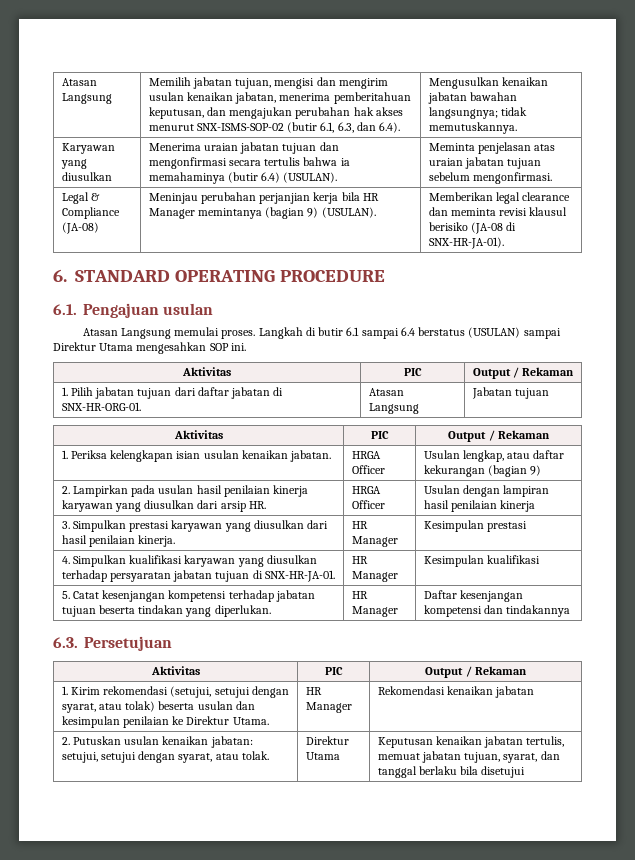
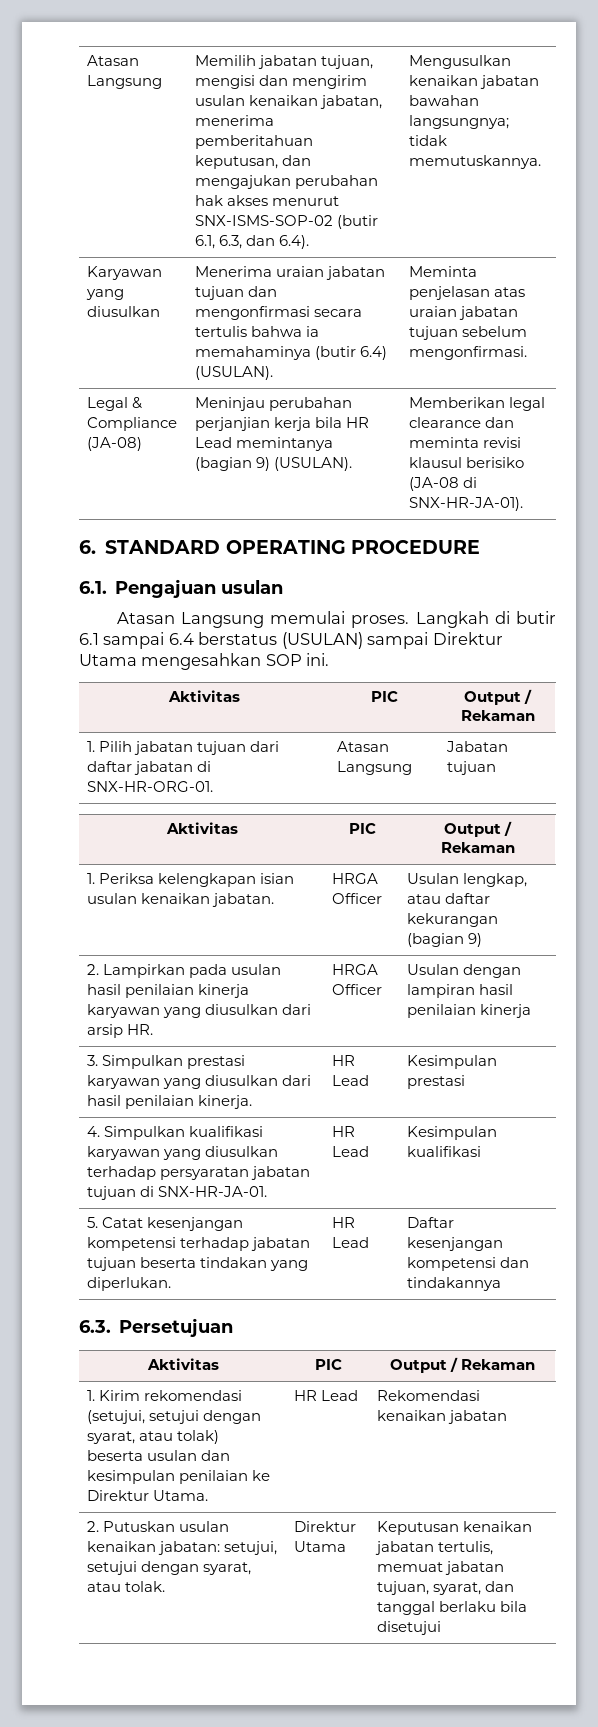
[148,208,195,219] Manager -> [195,437,233,448] Lead
[351,536,398,547] Manager -> [332,1075,370,1086] Lead
[351,571,398,582] Manager -> [332,1146,370,1157] Lead
[351,606,398,617] Manager -> [332,1237,370,1248] Lead
[305,702,352,713] Manager -> [321,1390,359,1401] Lead

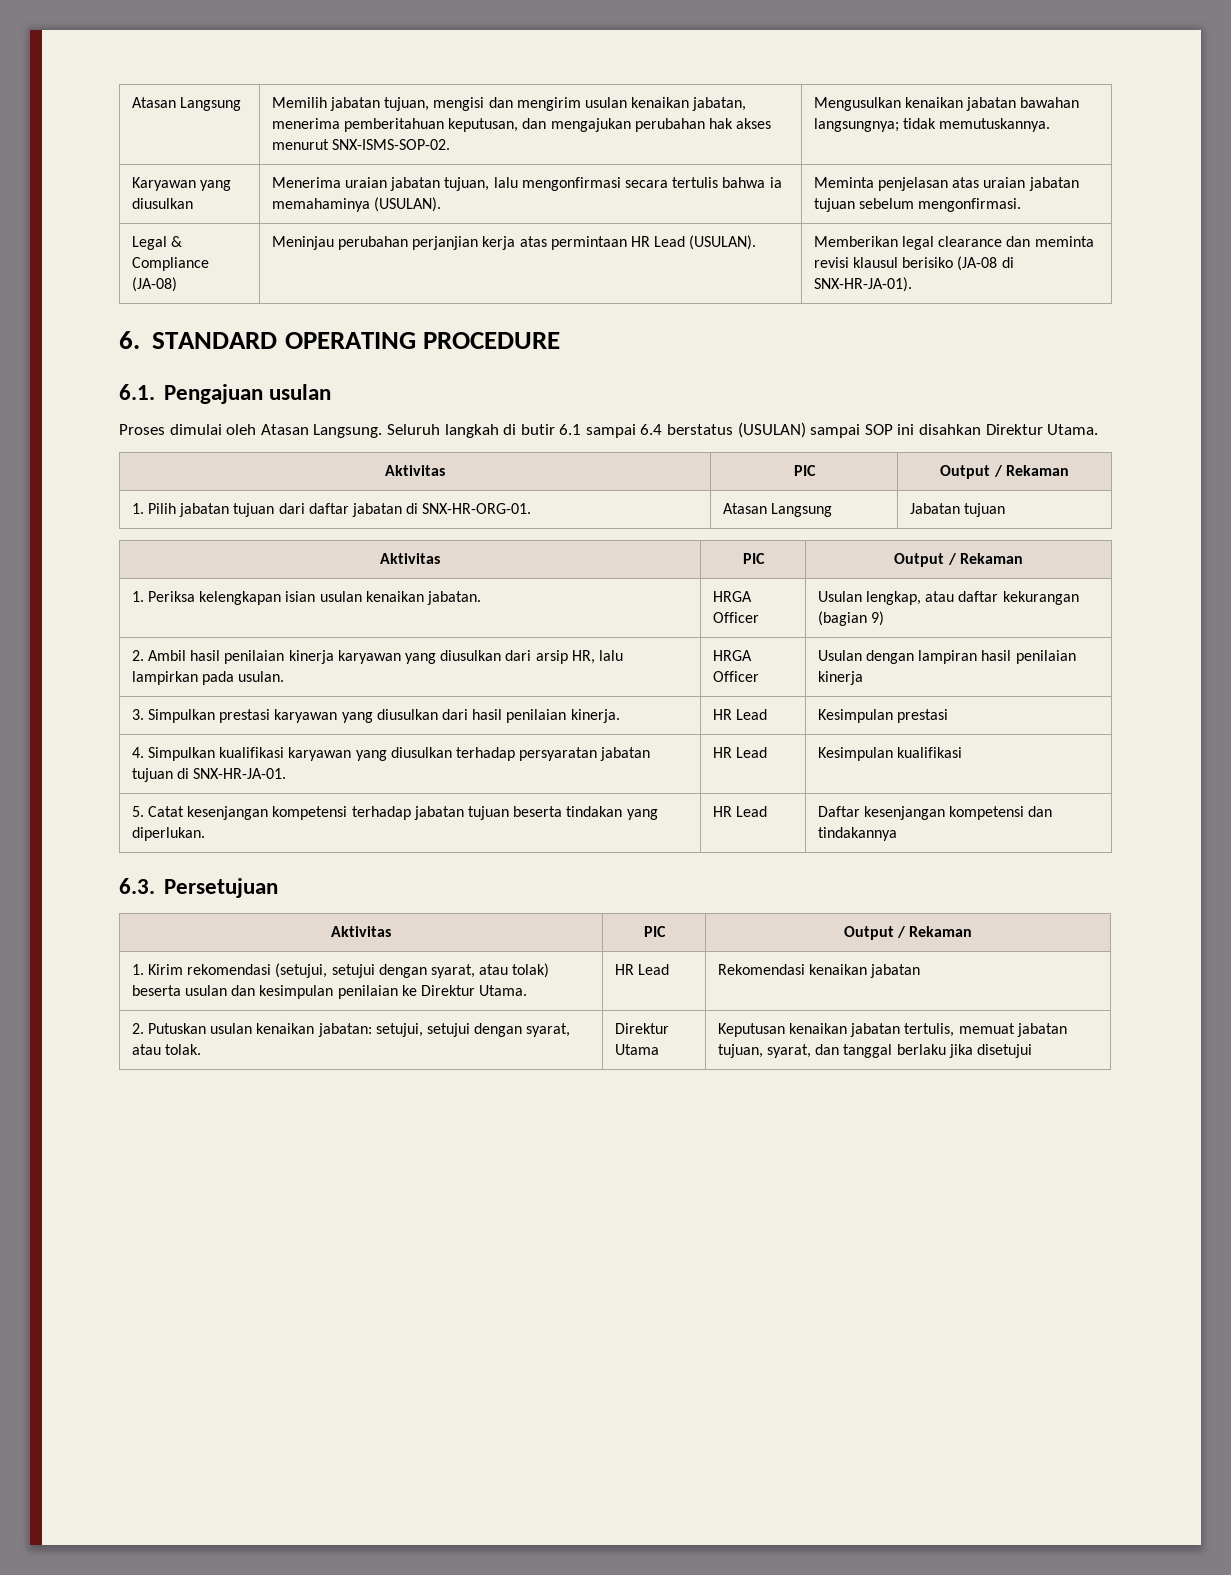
[195,215,379,229] [195,235,310,249] SNX-ISMS-SOP-02 (butir 6.1, 6.3, dan 6.4). -> [332,139,451,150] SNX-ISMS-SOP-02.
[195,286,278,300] tujuan dan -> [444,177,518,191] tujuan, lalu
[315,346,388,360] (butir 6.4) -> (370, 205) none
[315,417,370,428] [195,437,334,451] [195,457,271,471] bila HR Lead memintanya (bagian 9) -> [519,236,686,250] atas permintaan HR Lead
[116,611,489,628] Atasan Langsung memulai proses. Langkah -> [119,424,499,438] Proses dimulai oleh Atasan Langsung. Seluruh langkah
[432,632,503,645] [79,653,330,670] Direktur Utama mengesahkan SOP ini. -> [864,424,1099,435] SOP ini disahkan Direktur Utama.
[103,964,282,978] Lampirkan pada usulan -> [148,650,187,661] Ambil
[127,1024,154,1035] HR. -> [571,650,623,664] [131,671,285,685] HR, lalu lampirkan pada usulan.
[500,1601,528,1612] bila -> [948,1044,973,1058] jika

